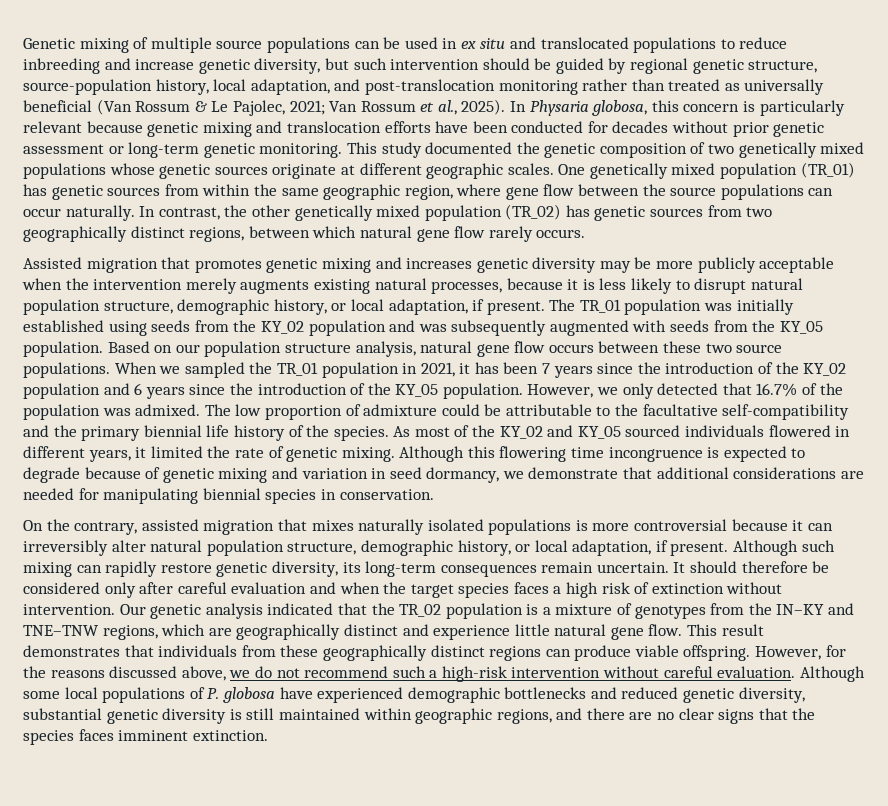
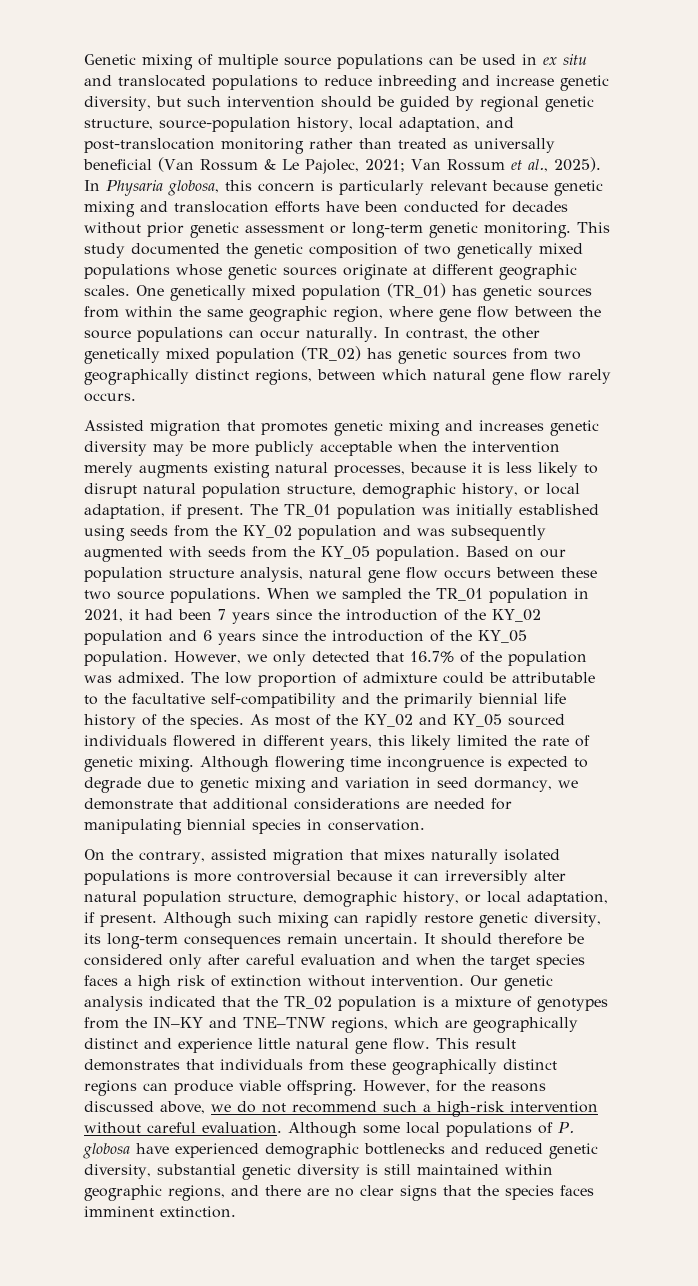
[474,362,499,374] has -> [145,609,173,620] had
[81,426,141,441] primary -> [404,693,473,708] primarily
[135,447,147,458] it -> [378,735,451,750] this likely
[467,446,495,458] this -> (269, 764) none
[84,467,161,479] because of -> [147,777,194,789] due to

